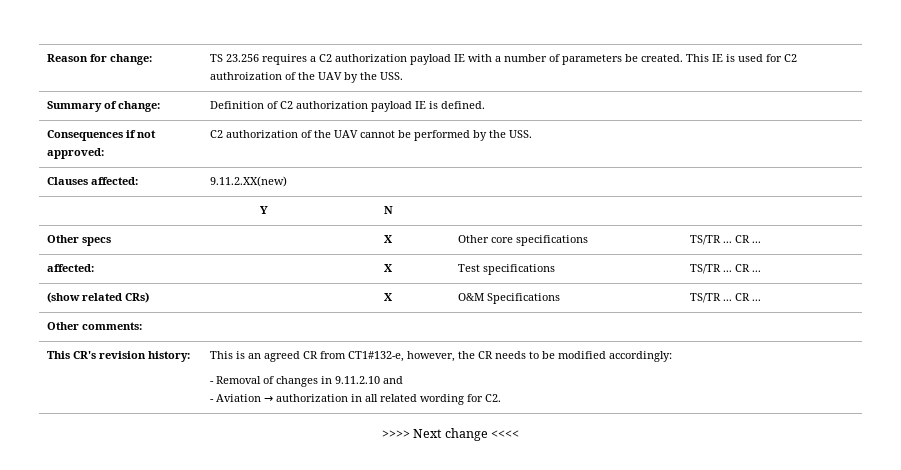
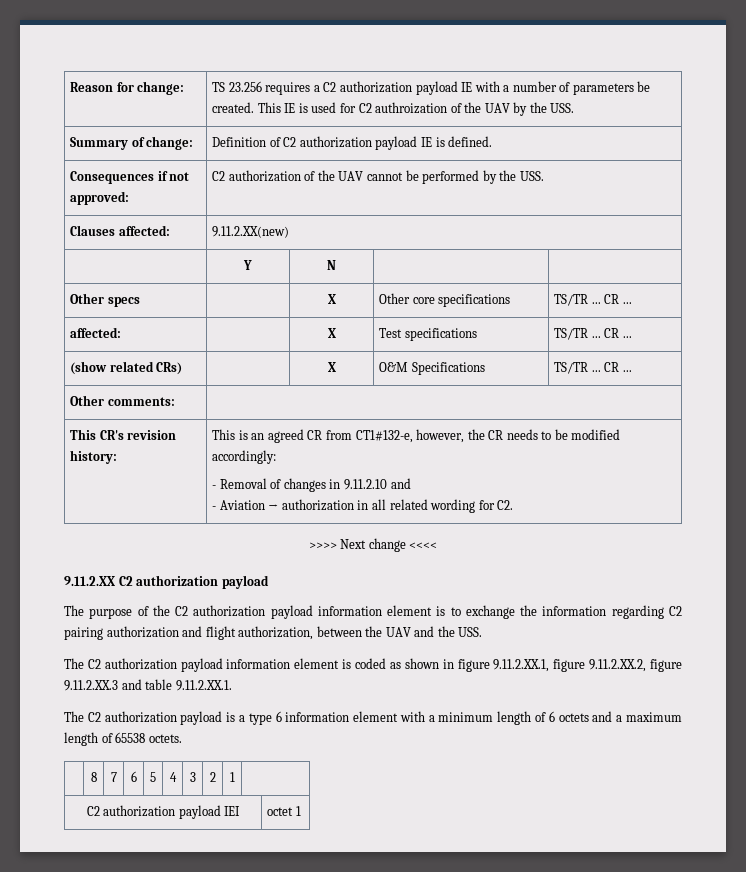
(520, 434) none -> [64,575,269,589] [64,605,682,619] [64,626,483,640] [64,658,683,672] [64,679,232,691] [64,711,682,725] [64,732,182,746] [90,772,97,782] [110,772,117,782] [130,771,137,782] [150,772,156,782] [169,772,177,782] [189,772,196,782] [209,772,216,782] [229,772,235,782] [86,805,241,819] [267,806,301,816] // 9.11.2.XX C2 authorization payload // The purpose of the C2 authorization payload information element is to exchange the information regarding C2 pairing authorization and flight authorization, between the UAV and the USS. // The C2 authorization payload information element is coded as shown in figure 9.11.2.XX.1, figure 9.11.2.XX.2, figure 9.11.2.XX.3 and table 9.11.2.XX.1. // The C2 authorization payload is a type 6 information element with a minimum length of 6 octets and a maximum length of 65538 octets. // | 8 | 7 | 6 | 5 | 4 | 3 | 2 | 1 | // C2 authorization payload IEI | octet 1

